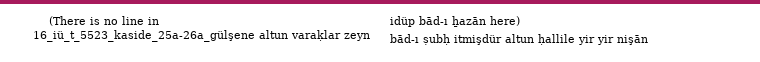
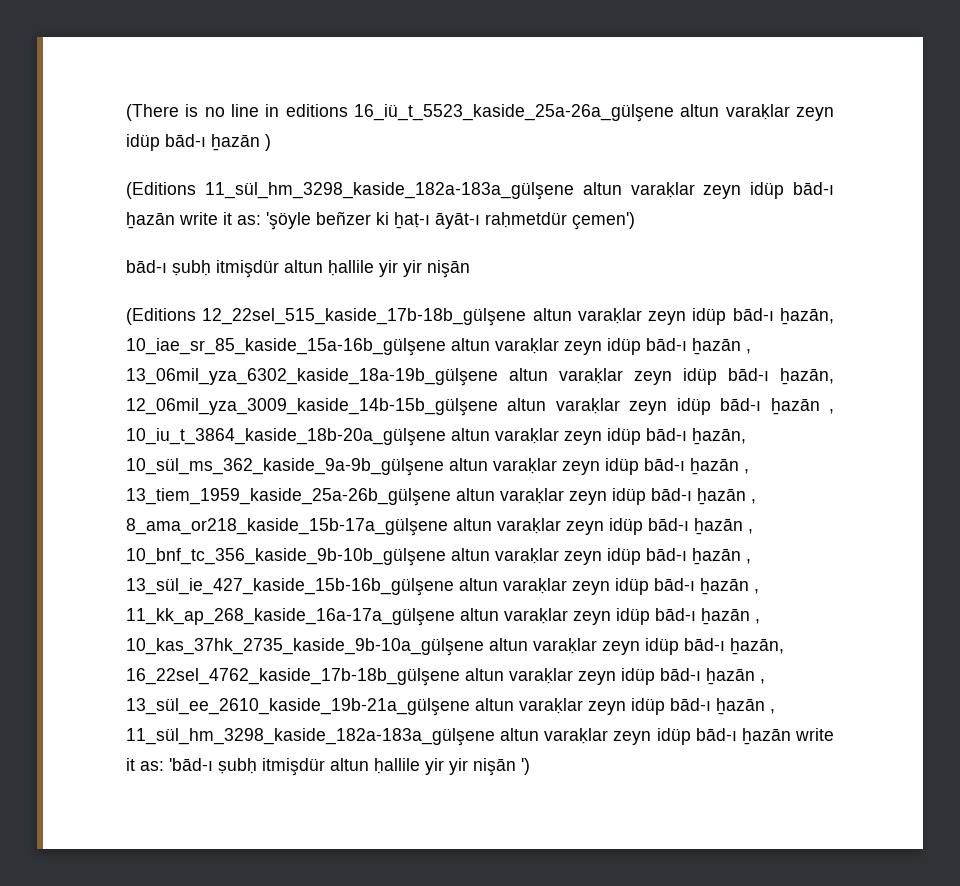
(160, 21) none -> [285,104,348,117] editions
[490,16,520,26] here) -> [265,134,271,151] [126,182,835,200] [126,211,635,230] ) // (Editions 11_sül_hm_3298_kaside_182a-183a_gülşene altun varaḳlar zeyn idüp bād-ı ẖazān write it as: 'şöyle beñzer ki ẖaṭ-ı āyāt-ı raḥmetdür çemen')
(648, 40) none -> [126,308,835,326] [126,338,751,356] [126,368,834,386] [126,398,835,416] [126,428,746,446] [126,458,749,476] [126,488,756,506] [126,518,753,536] [126,548,751,566] [126,578,759,596] [126,608,760,626] [126,638,784,656] [126,668,765,686] [126,698,775,716] [126,728,834,746] [126,758,530,776] // (Editions 12_22sel_515_kaside_17b-18b_gülşene altun varaḳlar zeyn idüp bād-ı ẖazān, 10_iae_sr_85_kaside_15a-16b_gülşene altun varaḳlar zeyn idüp bād-ı ẖazān , 13_06mil_yza_6302_kaside_18a-19b_gülşene altun varaḳlar zeyn idüp bād-ı ẖazān, 12_06mil_yza_3009_kaside_14b-15b_gülşene altun varaḳlar zeyn idüp bād-ı ẖazān , 10_iu_t_3864_kaside_18b-20a_gülşene altun varaḳlar zeyn idüp bād-ı ẖazān, 10_sül_ms_362_kaside_9a-9b_gülşene altun varaḳlar zeyn idüp bād-ı ẖazān , 13_tiem_1959_kaside_25a-26b_gülşene altun varaḳlar zeyn idüp bād-ı ẖazān , 8_ama_or218_kaside_15b-17a_gülşene altun varaḳlar zeyn idüp bād-ı ẖazān , 10_bnf_tc_356_kaside_9b-10b_gülşene altun varaḳlar zeyn idüp bād-ı ẖazān , 13_sül_ie_427_kaside_15b-16b_gülşene altun varaḳlar zeyn idüp bād-ı ẖazān , 11_kk_ap_268_kaside_16a-17a_gülşene altun varaḳlar zeyn idüp bād-ı ẖazān , 10_kas_37hk_2735_kaside_9b-10a_gülşene altun varaḳlar zeyn idüp bād-ı ẖazān, 16_22sel_4762_kaside_17b-18b_gülşene altun varaḳlar zeyn idüp bād-ı ẖazān , 13_sül_ee_2610_kaside_19b-21a_gülşene altun varaḳlar zeyn idüp bād-ı ẖazān , 11_sül_hm_3298_kaside_182a-183a_gülşene altun varaḳlar zeyn idüp bād-ı ẖazān write it as: 'bād-ı ṣubḥ itmişdür altun ḥallile yir yir nişān ')

